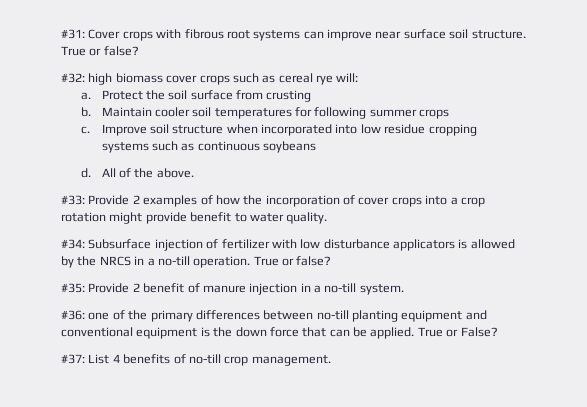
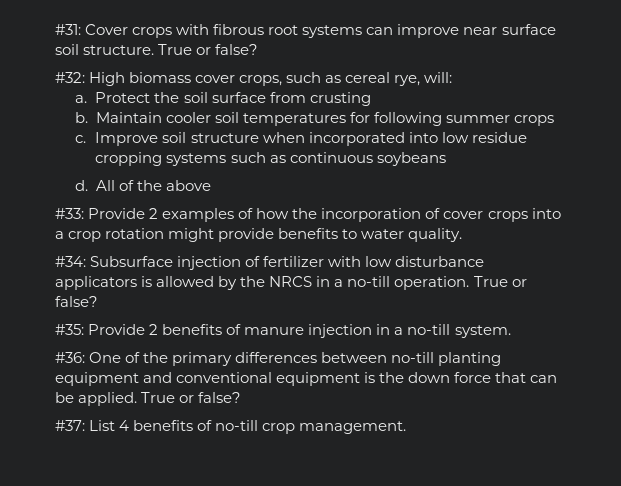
[88,73,113,85] high -> [89,72,126,86] High
[199,75,230,85] crops -> [239,75,283,86] crops,
[316,75,333,85] rye -> [394,75,421,86] rye,
[156,168,194,178] above. -> [165,180,211,191] above
[190,212,232,222] benefit -> [278,228,339,239] benefits
[143,283,185,293] benefit -> [162,324,223,335] benefits
[88,312,110,320] one -> [89,352,122,363] One
[460,327,498,337] False? -> [198,392,242,403] false?

